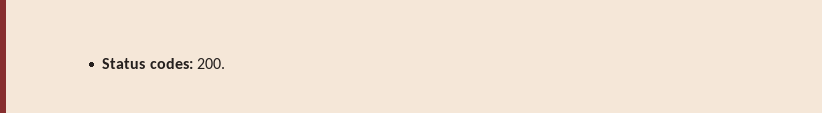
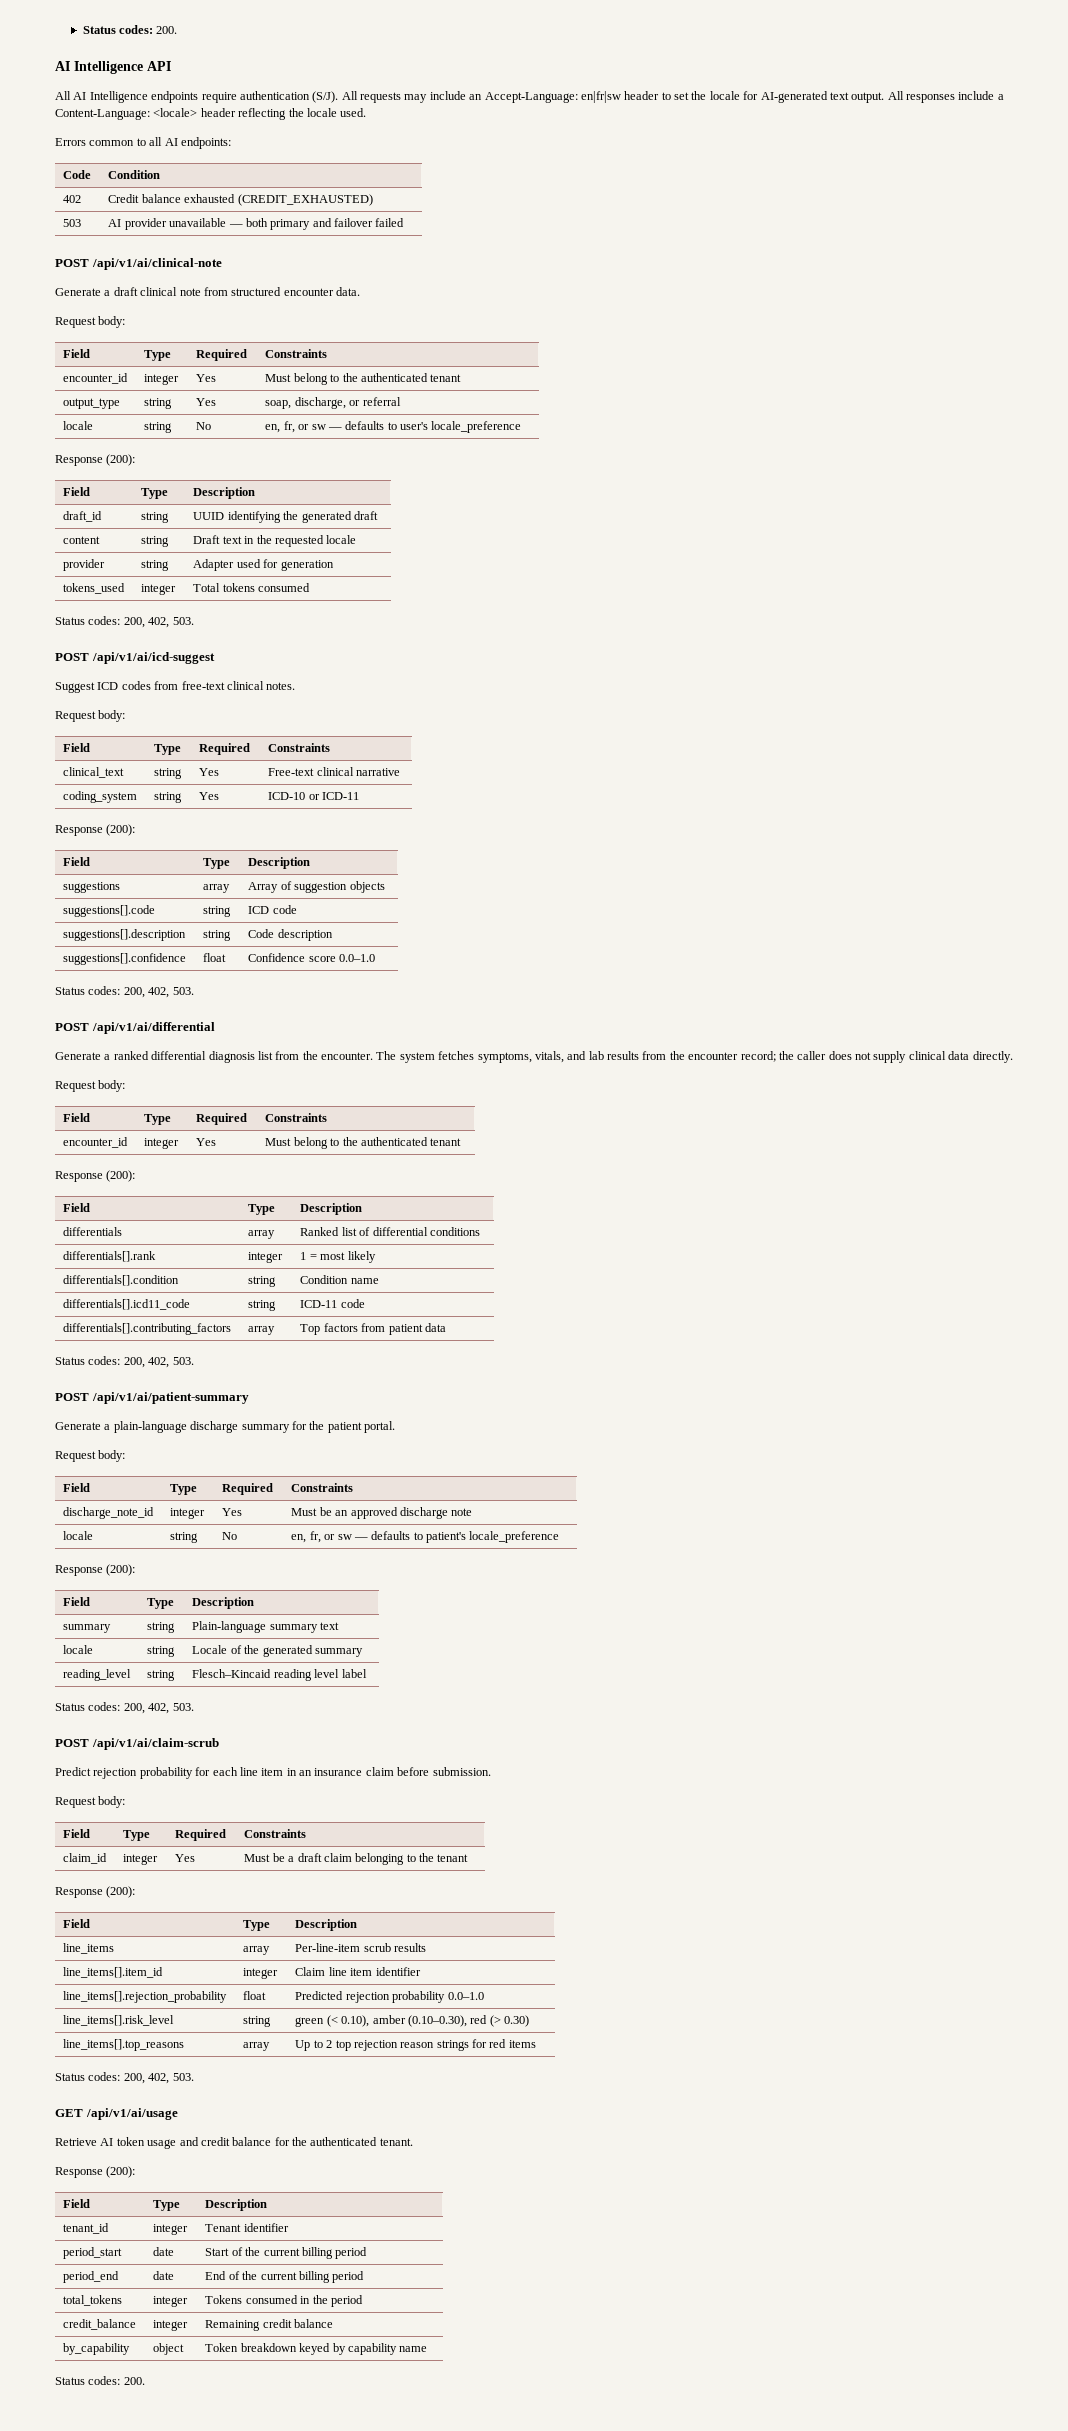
[102,58,225,69] Status codes: 200. -> [82,25,178,34] [55,61,171,74] [55,91,1004,103] [55,108,367,120] [55,137,231,149] [63,170,92,179] [108,170,161,179] [63,195,82,203] [108,194,373,206] [63,219,82,227] [108,218,405,230] [55,258,222,270] [55,287,360,296] [55,316,126,328] [63,349,91,358] [144,350,172,361] [196,349,248,361] [265,349,328,358] [63,373,129,384] [144,374,180,385] [196,374,217,382] [265,373,462,385] [63,398,121,409] [144,398,173,409] [196,398,217,406] [265,397,401,409] [63,421,94,430] [144,422,173,433] [196,422,212,430] [265,421,522,433] [55,454,136,466] [63,487,91,496] [141,488,169,499] [193,487,256,499] [63,511,103,522] [141,512,170,523] [193,511,378,523] [63,536,101,544] [141,536,170,547] [193,535,357,547] [63,559,106,571] [141,560,170,571] [193,559,334,571] [63,583,126,594] [141,584,177,595] [193,583,311,592] [55,616,194,628] [55,652,215,664] [55,681,296,693] [55,710,126,722] [63,743,91,752] [154,744,182,755] [199,743,251,755] [268,743,331,752] [63,767,125,778] [154,768,183,779] [199,768,220,776] [268,767,401,776] [63,791,138,803] [154,792,183,803] [199,792,220,800] [268,792,360,800] [55,824,136,836] [63,857,91,866] [203,858,231,869] [248,857,311,869] [63,882,121,893] [203,884,231,893] [248,881,385,893] [63,905,156,917] [203,906,232,917] [248,905,297,914] [63,929,187,941] [203,930,232,941] [248,929,333,941] [63,953,187,965] [203,953,227,962] [248,953,376,962] [55,986,194,998] [55,1022,215,1034] [55,1051,1013,1063] [55,1080,126,1092] [63,1113,91,1122] [144,1114,172,1125] [196,1113,248,1125] [265,1113,328,1122] [63,1137,129,1148] [144,1138,180,1149] [196,1138,217,1146] [265,1137,462,1149] [55,1170,136,1182] [63,1203,91,1212] [248,1204,276,1215] [300,1203,363,1215] [63,1227,123,1236] [248,1230,276,1239] [300,1227,480,1236] [63,1251,157,1262] [248,1252,284,1263] [300,1251,376,1263] [63,1275,180,1286] [248,1276,277,1287] [300,1275,379,1284] [63,1299,191,1310] [248,1300,277,1311] [300,1299,365,1308] [63,1323,232,1335] [248,1326,276,1335] [300,1323,446,1335] [55,1356,194,1368] [55,1392,249,1404] [55,1421,395,1433] [55,1450,126,1462] [63,1483,91,1492] [170,1484,198,1495] [222,1483,274,1495] [291,1483,354,1492] [63,1507,155,1519] [170,1508,206,1519] [222,1508,243,1516] [291,1507,473,1519] [63,1531,94,1540] [170,1532,199,1543] [222,1532,238,1540] [291,1531,560,1543] [55,1564,136,1576] [63,1597,91,1606] [147,1598,175,1609] [192,1597,255,1609] [63,1624,112,1633] [147,1622,176,1633] [192,1621,340,1633] [63,1645,94,1654] [147,1646,176,1657] [192,1645,363,1657] [63,1669,132,1681] [147,1670,176,1681] [192,1669,367,1681] [55,1702,194,1714] [55,1738,219,1750] [55,1767,491,1779] [55,1796,126,1808] [63,1829,91,1838] [123,1830,151,1841] [175,1829,227,1841] [244,1829,307,1838] [63,1853,108,1864] [123,1854,159,1865] [175,1854,196,1862] [244,1853,469,1865] [55,1886,136,1898] [63,1919,91,1928] [243,1920,271,1931] [295,1919,358,1931] [63,1943,115,1954] [243,1946,271,1955] [295,1943,427,1952] [63,1967,164,1978] [243,1968,279,1979] [295,1967,421,1976] [63,1991,228,2003] [243,1991,267,2000] [295,1991,484,2003] [63,2015,175,2026] [243,2016,272,2027] [295,2015,529,2027] [63,2039,185,2051] [243,2042,271,2051] [295,2039,536,2051] [55,2072,194,2084] [55,2108,178,2120] [55,2137,413,2149] [55,2166,136,2178] [63,2199,91,2208] [153,2200,181,2211] [205,2199,268,2211] [63,2223,110,2234] [153,2224,189,2235] [205,2223,289,2232] [63,2247,123,2259] [153,2247,175,2256] [205,2247,368,2259] [63,2271,120,2283] [153,2271,175,2280] [205,2271,365,2283] [63,2295,123,2306] [153,2296,189,2307] [205,2295,363,2307] [63,2319,137,2330] [153,2320,189,2331] [205,2319,334,2331] [63,2343,131,2355] [153,2343,185,2355] [205,2343,428,2355] [55,2376,145,2385] Status codes: 200. // AI Intelligence API // All AI Intelligence endpoints require authentication (S/J). All requests may include an Accept-Language: en|fr|sw header to set the locale for AI-generated text output. All responses include a Content-Language: <locale> header reflecting the locale used. // Errors common to all AI endpoints: // Code | Condition // 402 | Credit balance exhausted (CREDIT_EXHAUSTED) // 503 | AI provider unavailable — both primary and failover failed // POST /api/v1/ai/clinical-note // Generate a draft clinical note from structured encounter data. // Request body: // Field | Type | Required | Constraints // encounter_id | integer | Yes | Must belong to the authenticated tenant // output_type | string | Yes | soap, discharge, or referral // locale | string | No | en, fr, or sw — defaults to user's locale_preference // Response (200): // Field | Type | Description // draft_id | string | UUID identifying the generated draft // content | string | Draft text in the requested locale // provider | string | Adapter used for generation // tokens_used | integer | Total tokens consumed // Status codes: 200, 402, 503. // POST /api/v1/ai/icd-suggest // Suggest ICD codes from free-text clinical notes. // Request body: // Field | Type | Required | Constraints // clinical_text | string | Yes | Free-text clinical narrative // coding_system | string | Yes | ICD-10 or ICD-11 // Response (200): // Field | Type | Description // suggestions | array | Array of suggestion objects // suggestions[].code | string | ICD code // suggestions[].description | string | Code description // suggestions[].confidence | float | Confidence score 0.0–1.0 // Status codes: 200, 402, 503. // POST /api/v1/ai/differential // Generate a ranked differential diagnosis list from the encounter. The system fetches symptoms, vitals, and lab results from the encounter record; the caller does not supply clinical data directly. // Request body: // Field | Type | Required | Constraints // encounter_id | integer | Yes | Must belong to the authenticated tenant // Response (200): // Field | Type | Description // differentials | array | Ranked list of differential conditions // differentials[].rank | integer | 1 = most likely // differentials[].condition | string | Condition name // differentials[].icd11_code | string | ICD-11 code // differentials[].contributing_factors | array | Top factors from patient data // Status codes: 200, 402, 503. // POST /api/v1/ai/patient-summary // Generate a plain-language discharge summary for the patient portal. // Request body: // Field | Type | Required | Constraints // discharge_note_id | integer | Yes | Must be an approved discharge note // locale | string | No | en, fr, or sw — defaults to patient's locale_preference // Response (200): // Field | Type | Description // summary | string | Plain-language summary text // locale | string | Locale of the generated summary // reading_level | string | Flesch–Kincaid reading level label // Status codes: 200, 402, 503. // POST /api/v1/ai/claim-scrub // Predict rejection probability for each line item in an insurance claim before submission. // Request body: // Field | Type | Required | Constraints // claim_id | integer | Yes | Must be a draft claim belonging to the tenant // Response (200): // Field | Type | Description // line_items | array | Per-line-item scrub results // line_items[].item_id | integer | Claim line item identifier // line_items[].rejection_probability | float | Predicted rejection probability 0.0–1.0 // line_items[].risk_level | string | green (< 0.10), amber (0.10–0.30), red (> 0.30) // line_items[].top_reasons | array | Up to 2 top rejection reason strings for red items // Status codes: 200, 402, 503. // GET /api/v1/ai/usage // Retrieve AI token usage and credit balance for the authenticated tenant. // Response (200): // Field | Type | Description // tenant_id | integer | Tenant identifier // period_start | date | Start of the current billing period // period_end | date | End of the current billing period // total_tokens | integer | Tokens consumed in the period // credit_balance | integer | Remaining credit balance // by_capability | object | Token breakdown keyed by capability name // Status codes: 200.

